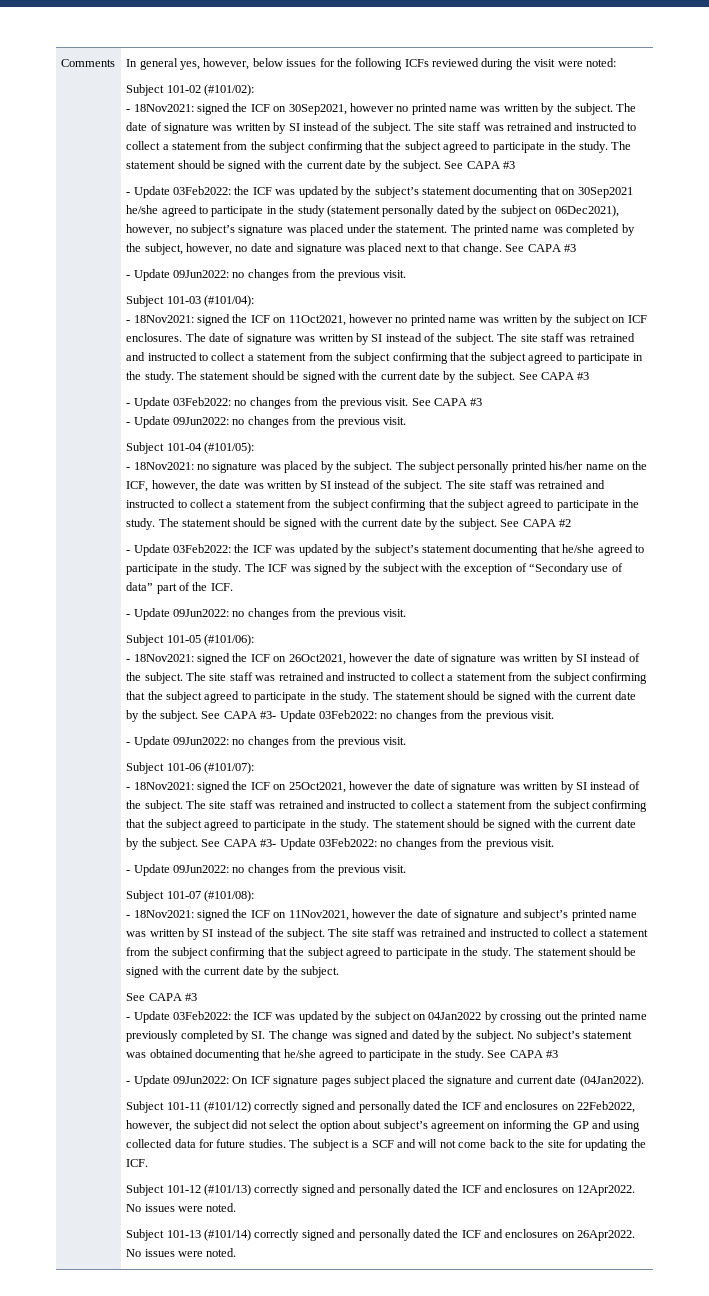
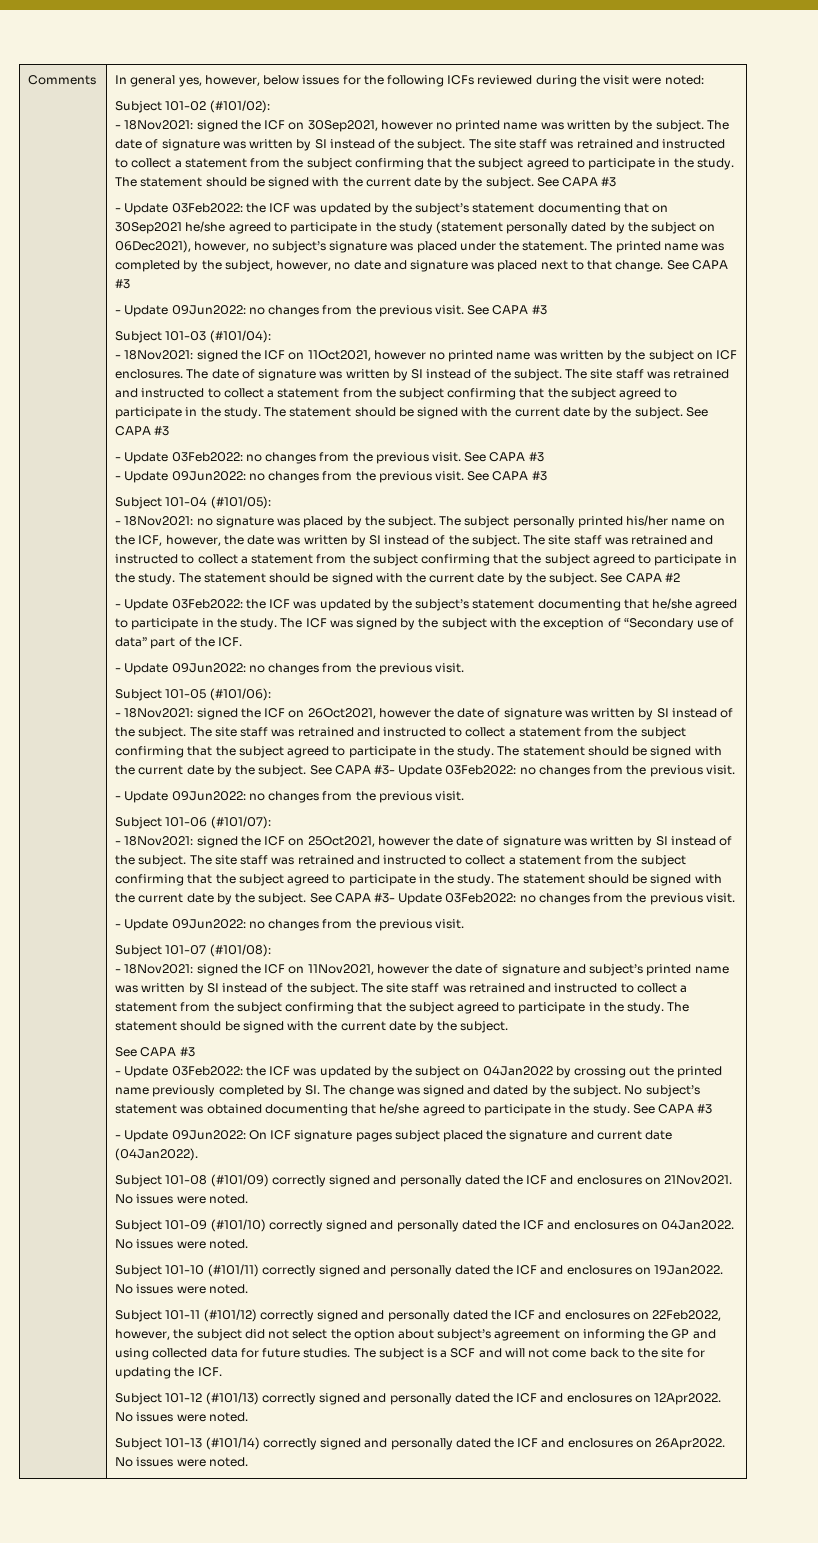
(407, 274) none -> [467,305,547,315] See CAPA #3
(407, 421) none -> [467,471,547,481] See CAPA #3
(644, 1081) none -> [115,1174,733,1187] [115,1194,248,1204] [115,1219,735,1232] [115,1239,248,1249] [115,1264,724,1277] [115,1284,248,1294] // Subject 101-08 (#101/09) correctly signed and personally dated the ICF and enclosures on 21Nov2021. No issues were noted. // Subject 101-09 (#101/10) correctly signed and personally dated the ICF and enclosures on 04Jan2022. No issues were noted. // Subject 101-10 (#101/11) correctly signed and personally dated the ICF and enclosures on 19Jan2022. No issues were noted.

